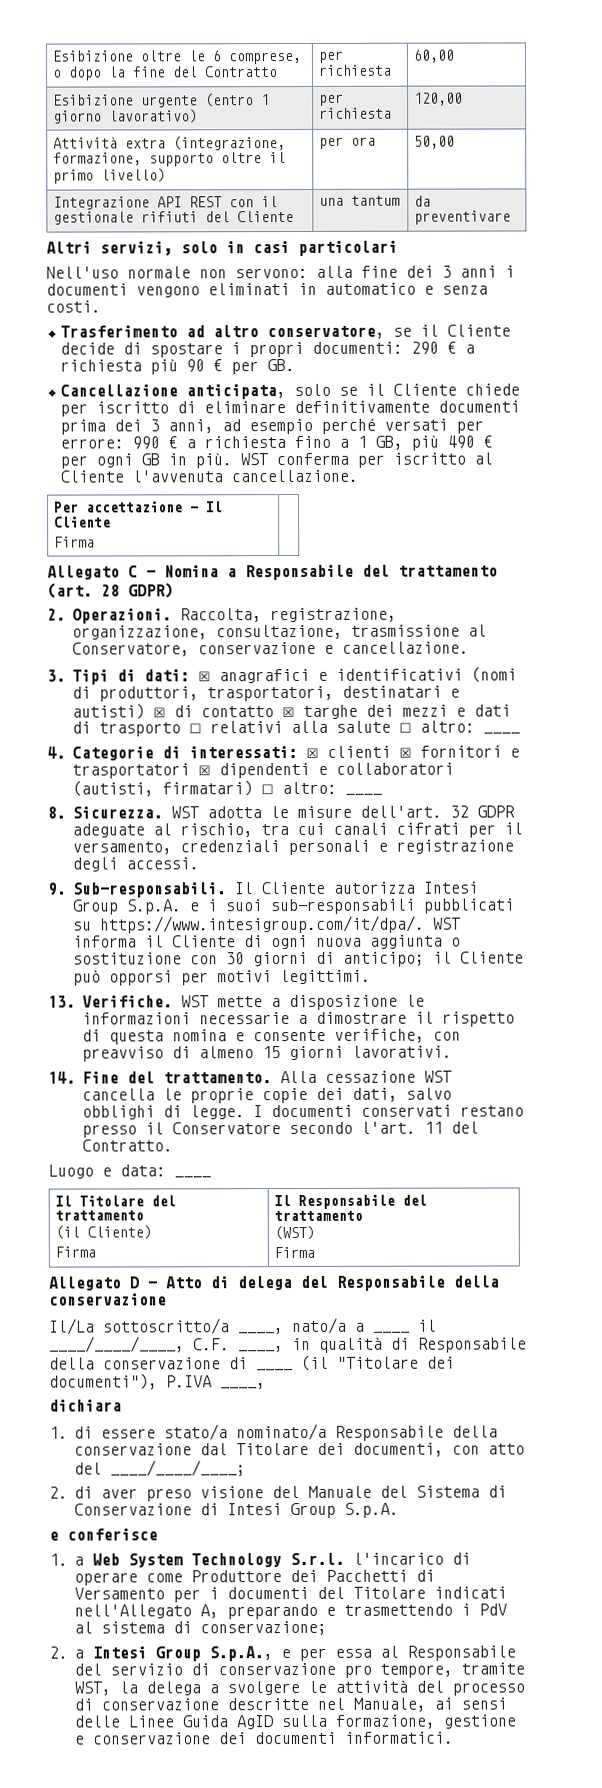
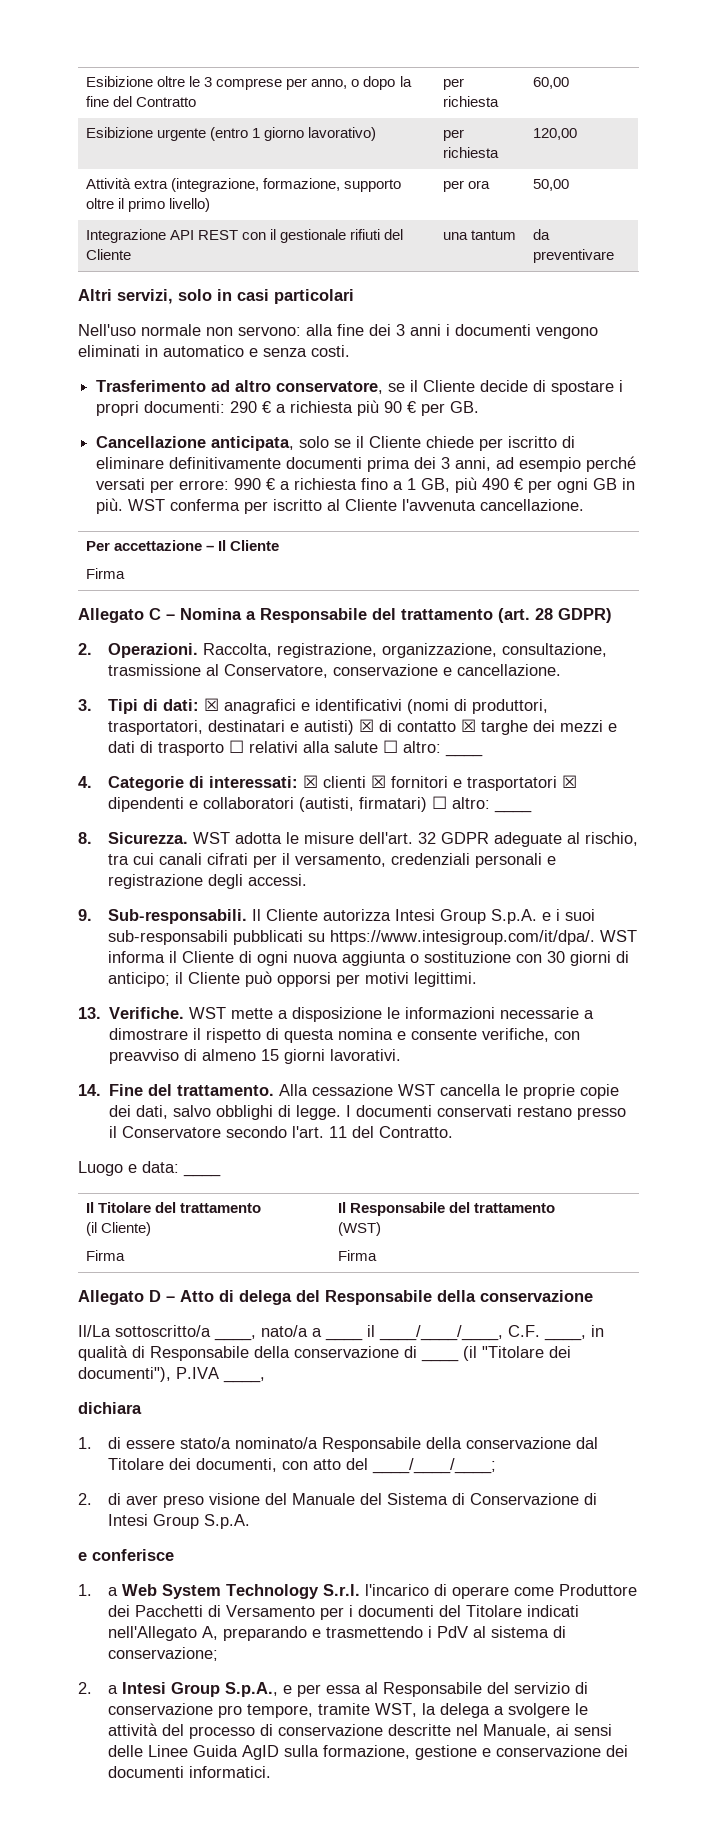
[212,50,302,65] 6 comprese, -> [204,77,348,90] 3 comprese per anno,

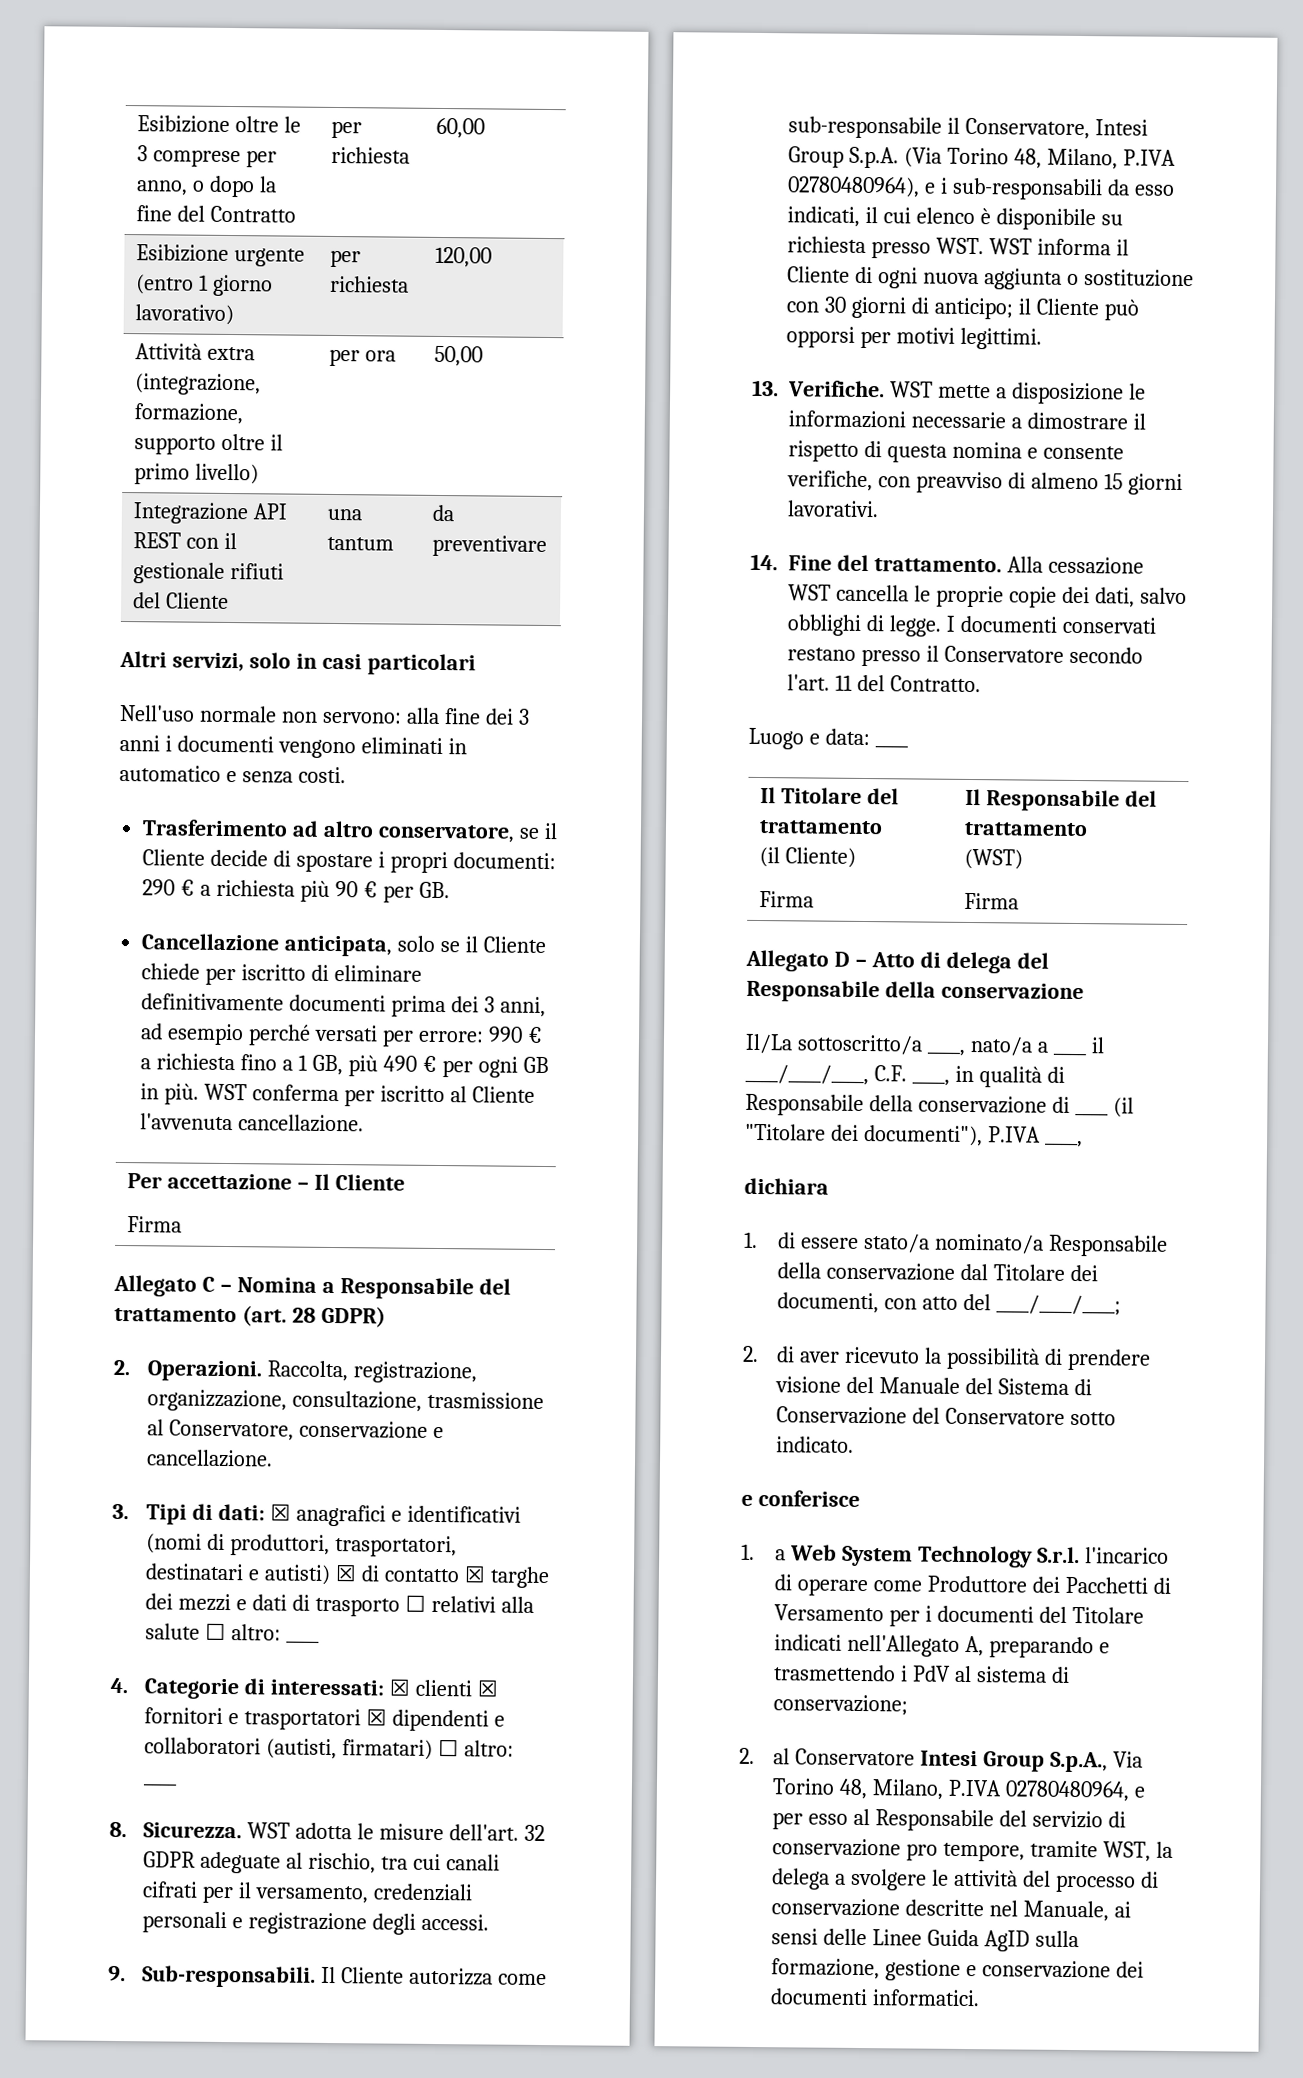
[395,909,596,924] [108,930,596,945] Intesi Group S.p.A. e i suoi sub-responsabili pubblicati su https://www.intesigroup.com/it/dpa/. -> [497,1973,547,1986] [788,116,1148,140] [788,146,1176,170] [787,176,1175,201] [787,206,1123,231] [787,236,985,259] come sub-responsabile il Conservatore, Intesi Group S.p.A. (Via Torino 48, Milano, P.IVA 02780480964), e i sub-responsabili da esso indicati, il cui elenco è disponibile su richiesta presso WST.
[163,1495,205,1508] preso -> [844,1346,1151,1371] ricevuto la possibilità di prendere
[584,1493,598,1505] [108,1514,251,1529] di Intesi Group S.p.A. -> [912,1407,1116,1426] [776,1436,855,1453] del Conservatore sotto indicato.
[108,1685,119,1694] a -> [773,1748,916,1766] al Conservatore
(279, 1689) none -> [1112,1751,1143,1768] [772,1778,1130,1802] Via Torino 48, Milano, P.IVA 02780480964,
[326,1685,362,1694] essa -> [808,1813,849,1825] esso

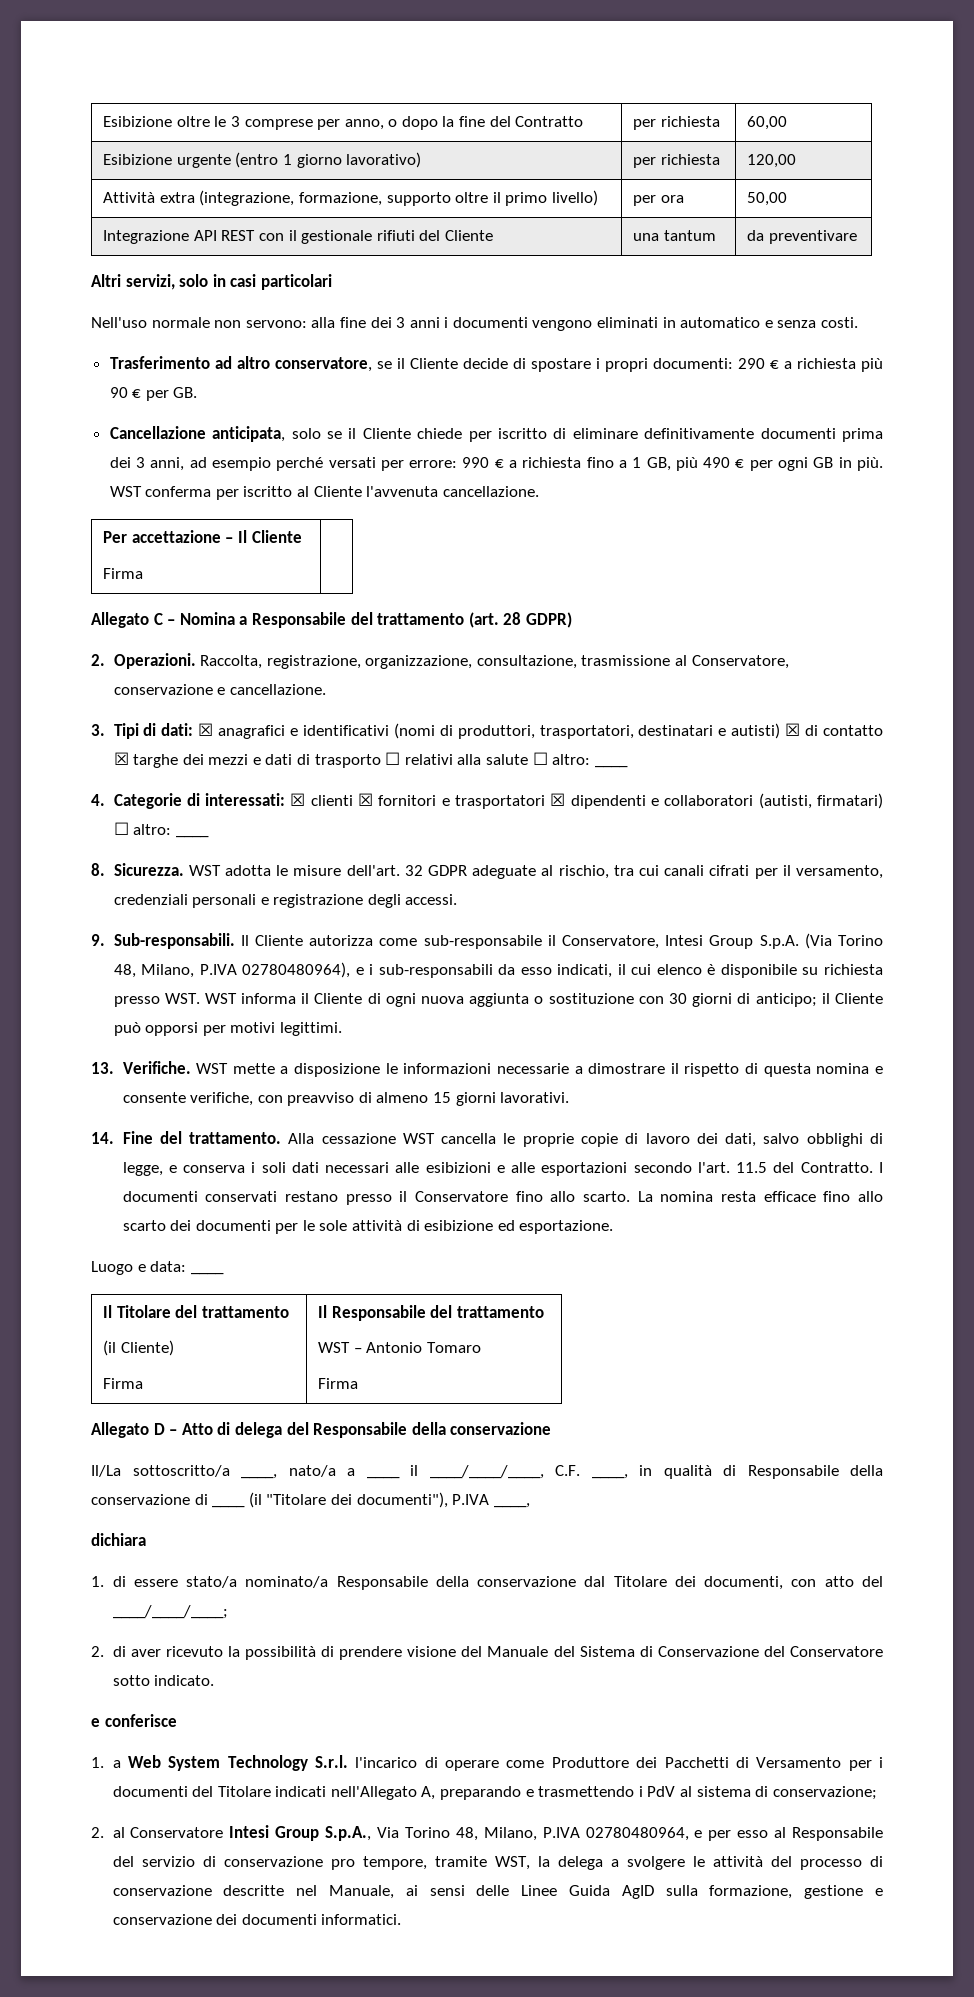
(1057, 597) none -> [625,1133,690,1144] di lavoro
[888,615,942,637] legge. -> [122,1162,873,1176] legge, e conserva i soli dati necessari alle esibizioni e alle esportazioni secondo l'art. 11.5 del Contratto.
[1068,646,1143,664] [787,674,981,693] secondo l'art. 11 del Contratto. -> [515,1191,884,1202] [122,1220,614,1234] fino allo scarto. La nomina resta efficace fino allo scarto dei documenti per le sole attività di esibizione ed esportazione.
[963,848,1023,870] (WST) -> [318,1342,481,1353] WST – Antonio Tomaro

